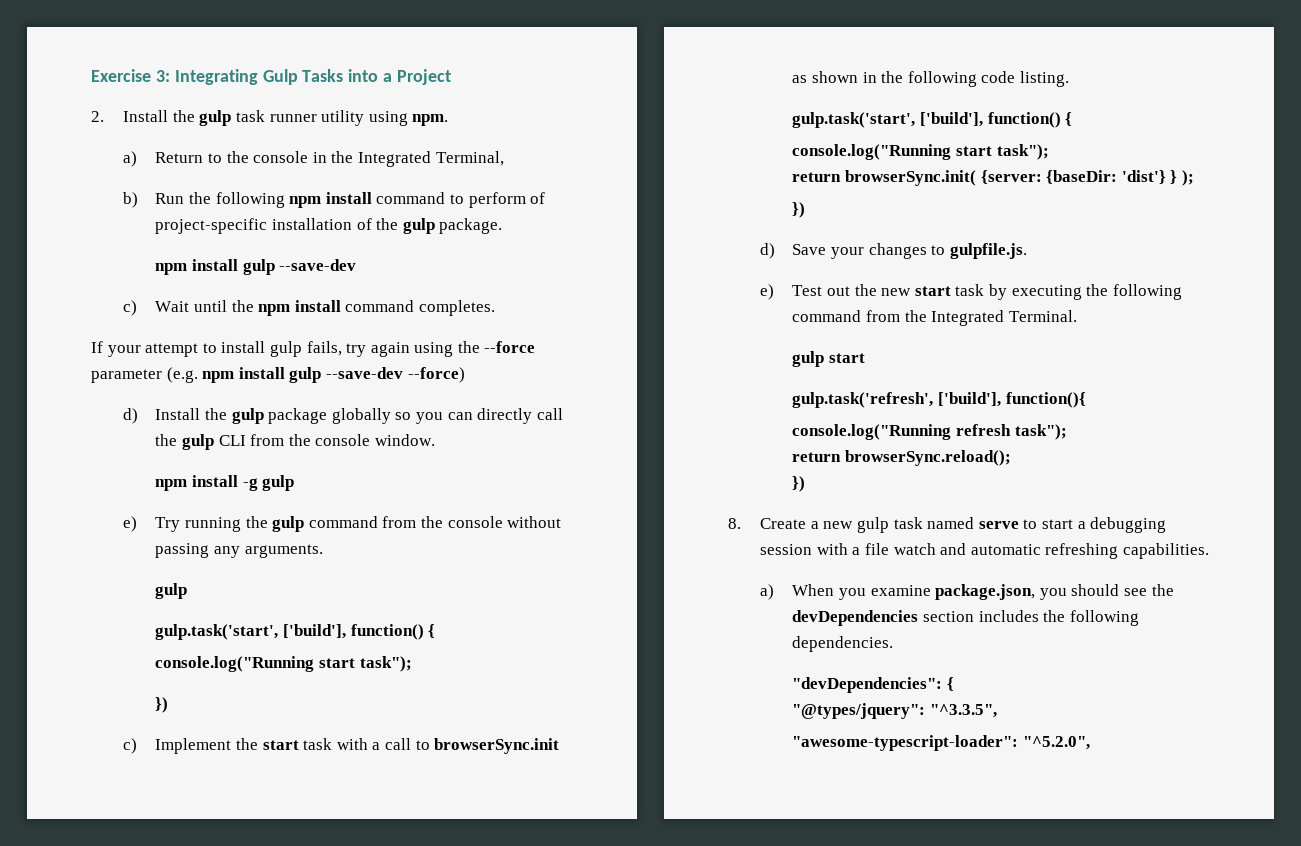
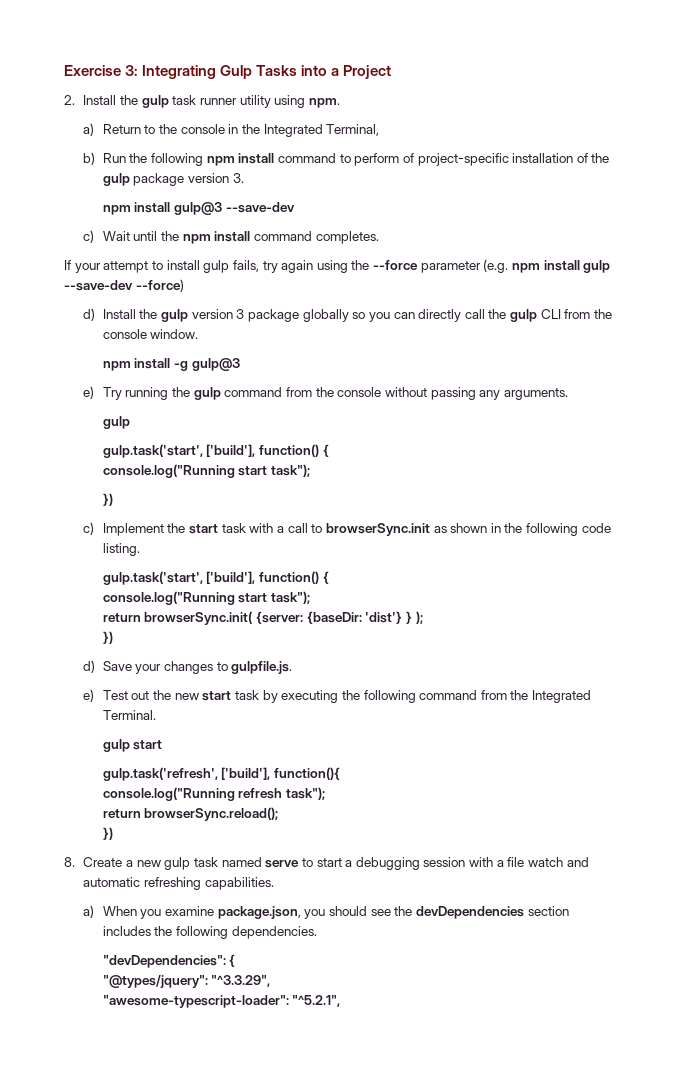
[439,218,503,234] [155,259,275,275] package. // npm install gulp -> [133,173,244,186] [102,202,222,215] package version 3. // npm install gulp@3
(264, 416) none -> [191,309,245,319] version 3
[262,475,295,491] gulp -> [191,358,240,371] gulp@3
[930,704,998,718] "^3.3.5", -> [211,975,271,987] "^3.3.29",
[1023,736,1091,750] "^5.2.0", -> [292,995,341,1007] "^5.2.1",

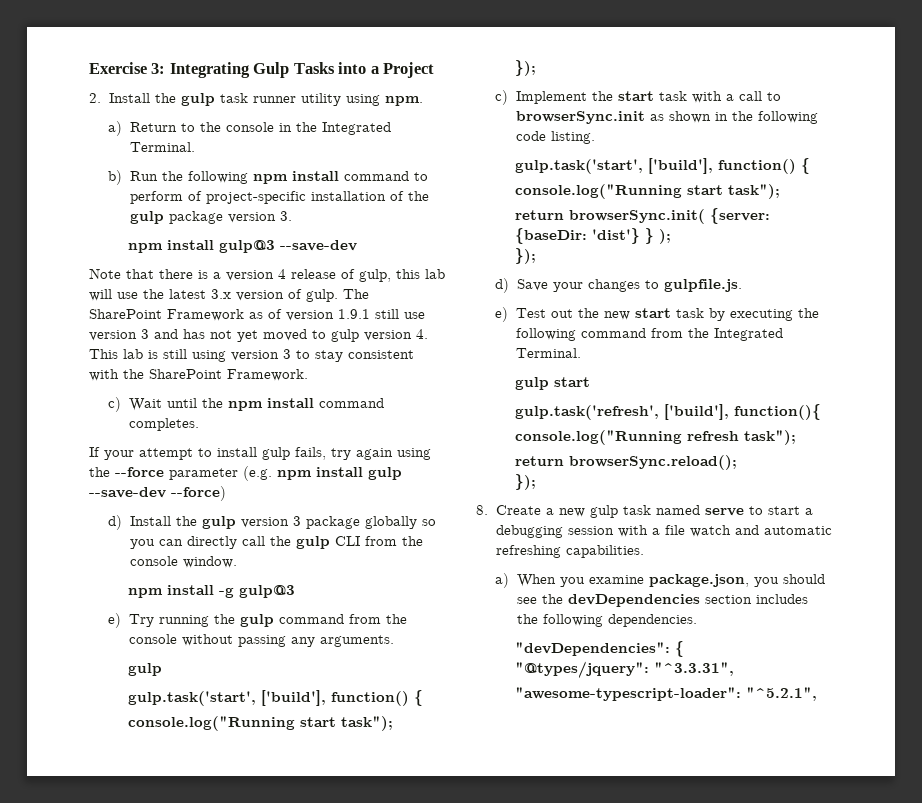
[326,124,380,136] Terminal, -> [129,142,195,152] Terminal.
(295, 207) none -> [89,268,445,282] [89,289,369,302] [89,309,425,321] [89,329,428,342] [89,349,414,362] [89,369,308,381] // Note that there is a version 4 release of gulp, this lab will use the latest 3.x version of gulp. The SharePoint Framework as of version 1.9.1 still use version 3 and has not yet moved to gulp version 4. This lab is still using version 3 to stay consistent with the SharePoint Framework.
[102,493,113,506] }) -> [514,60,536,76] });
[102,631,113,644] }) -> [514,248,536,264] });
[102,827,113,840] }) -> [514,474,536,490] });
[211,975,271,987] "^3.3.29", -> [653,662,734,676] "^3.3.31",

